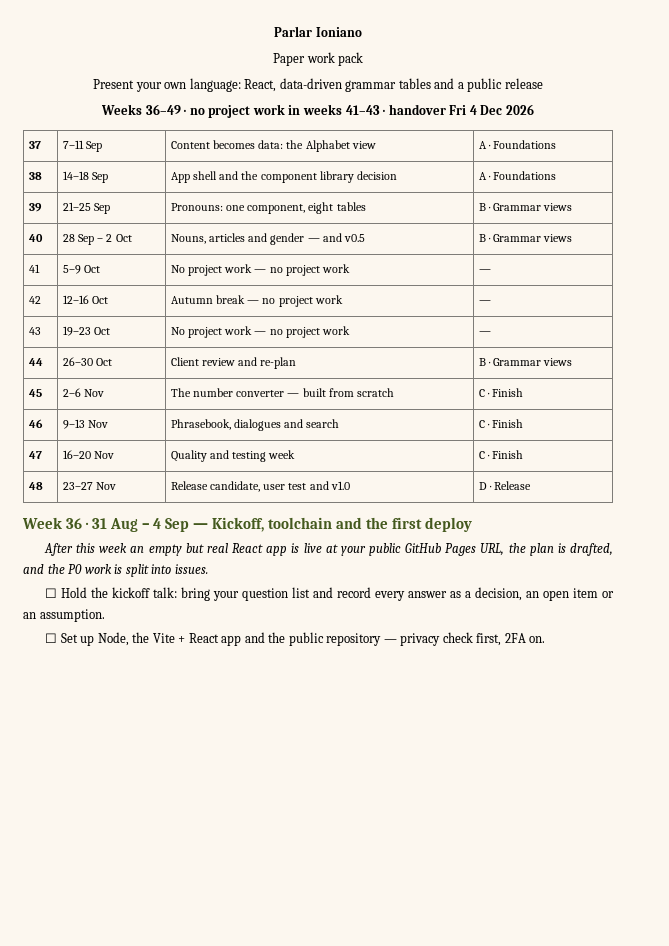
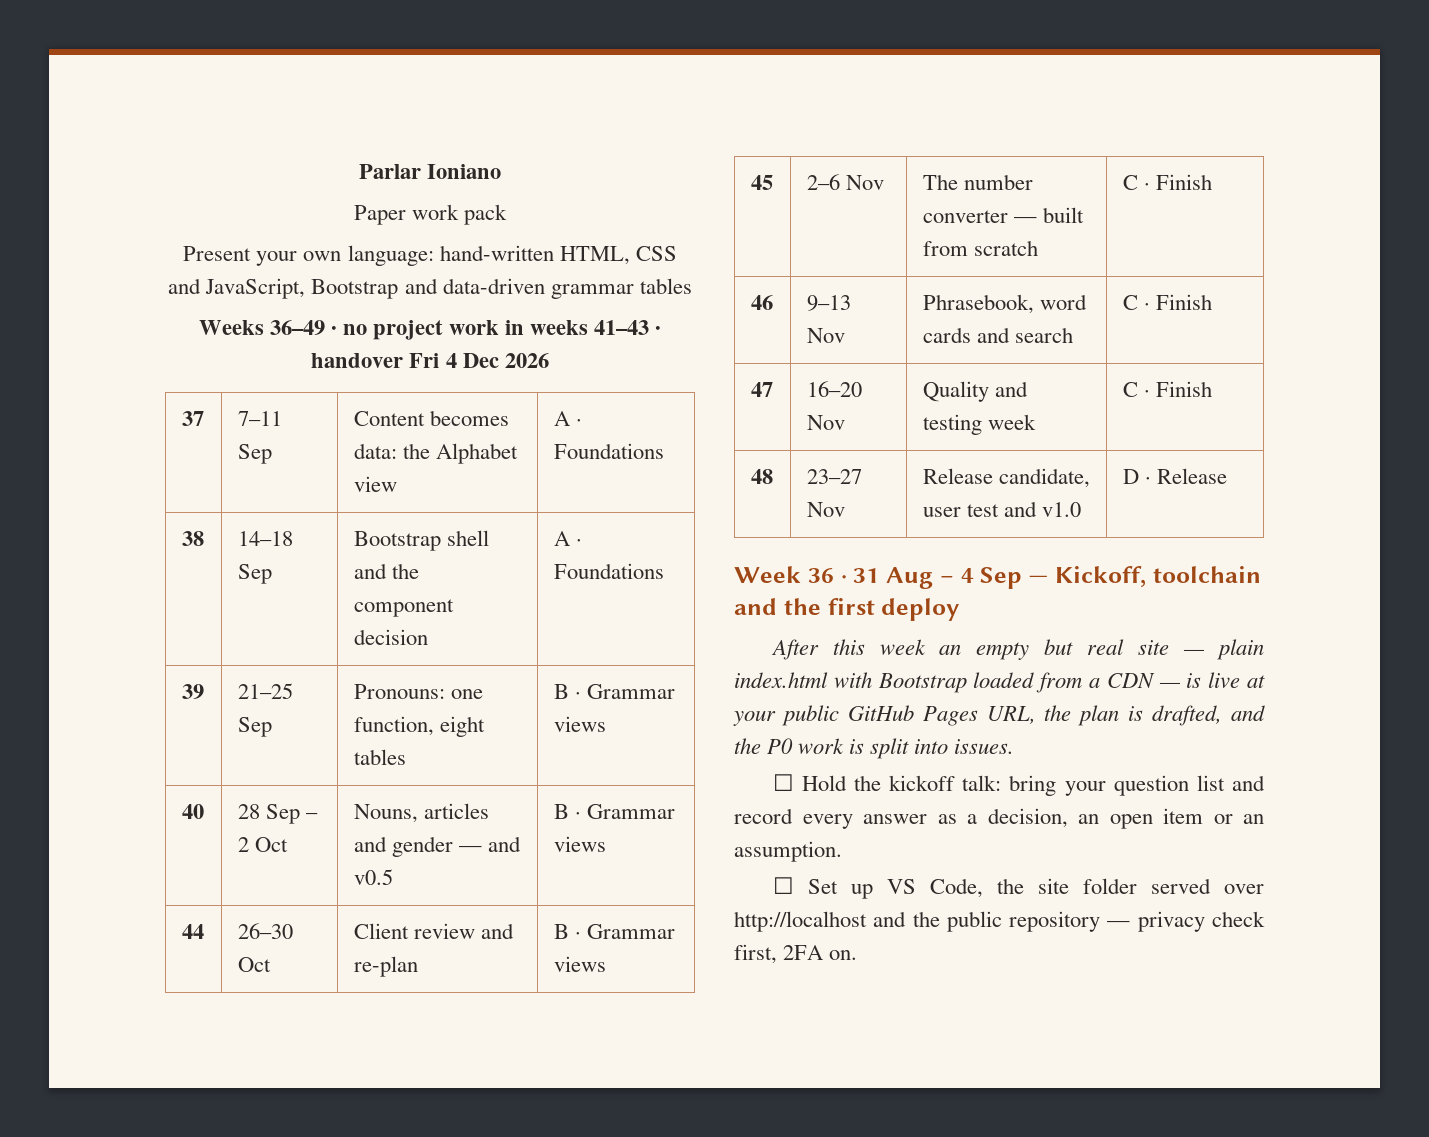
[244,79,277,92] React, -> [439,245,677,265] [168,278,438,299] hand-written HTML, CSS and JavaScript, Bootstrap and
[434,78,543,92] and a public release -> (692, 286) none
[171,172,191,183] App -> [353,531,441,551] Bootstrap
[319,171,354,183] library -> (454, 608) none
[247,204,306,214] component, -> [353,716,434,736] function,
[29,264,41,273] [63,265,101,274] [171,264,350,276] [479,269,492,273] [29,296,42,304] [63,295,109,304] [171,295,343,307] [479,300,492,304] [29,327,42,335] [63,326,111,336] [171,326,350,338] [479,331,492,335] // 41 | 5–9 Oct | No project work — no project work | — // 42 | 12–16 Oct | Autumn break — no project work | — // 43 | 19–23 Oct | No project work — no project work | — -> (606, 844) none
[234,419,282,431] dialogues -> [1039,294,1087,310] [922,327,971,343] word cards
[232,543,288,556] React app -> [1138,639,1264,660] [734,672,1181,693] site — plain index.html with Bootstrap loaded from a CDN —
[97,632,242,646] Node, the Vite + React app -> [886,878,1264,898] [734,911,867,932] VS Code, the site folder served over http://localhost

